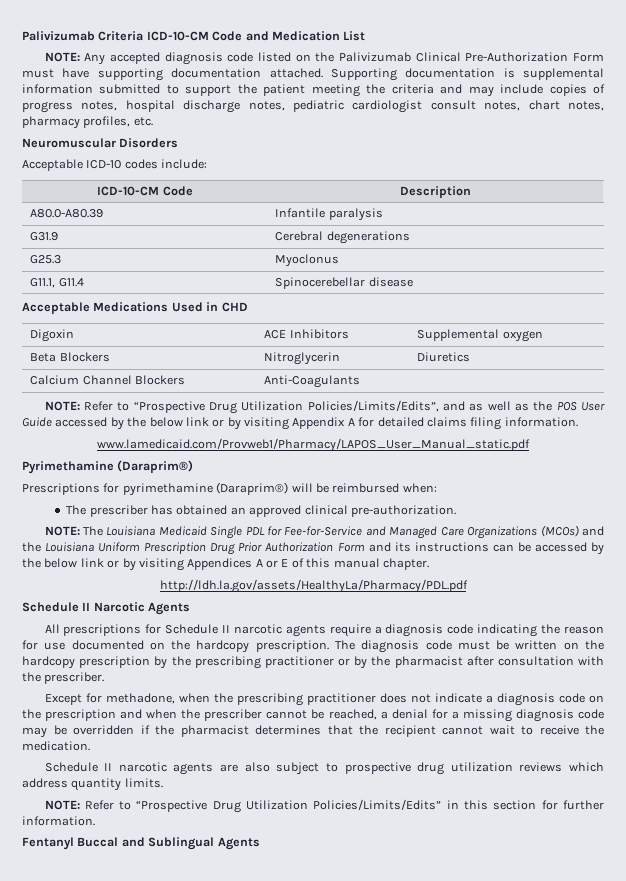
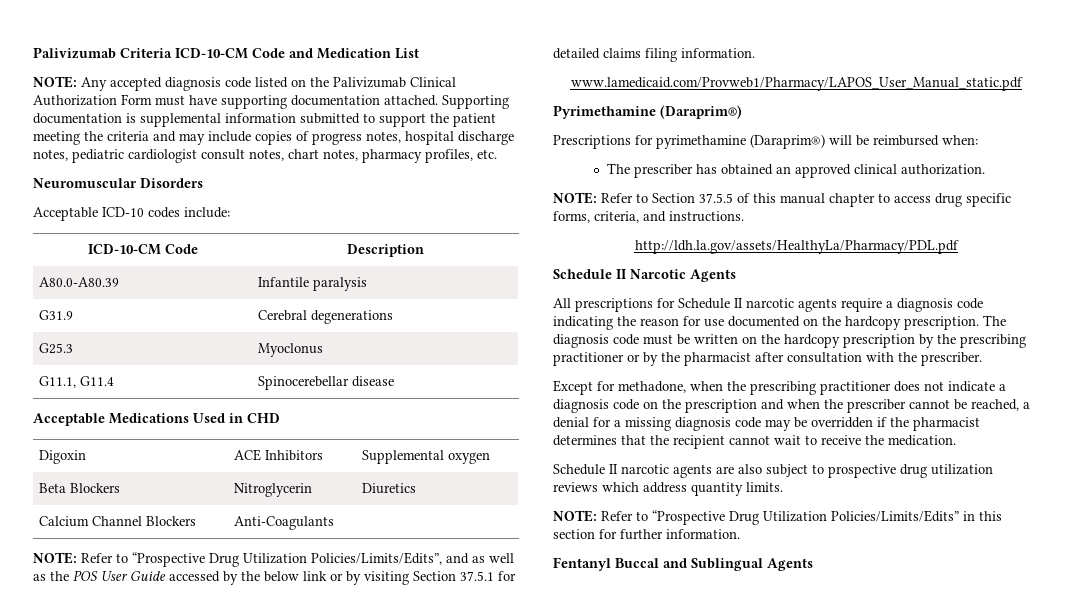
[465,52,569,62] Pre-Authorization -> [33,95,117,106] Authorization
[292,417,355,429] Appendix A -> [413,571,494,581] Section 37.5.1
[350,505,456,517] [44,525,604,539] [22,542,604,555] [22,558,429,571] pre-authorization. // NOTE: The Louisiana Medicaid Single PDL for Fee-for-Service and Managed Care Organizations (MCOs) and the Louisiana Uniform Prescription Drug Prior Authorization Form and its instructions can be accessed by the below link or by visiting Appendices A or E of this manual chapter. -> [900,164,985,175] [553,192,1011,207] [553,211,744,223] authorization. // NOTE: Refer to Section 37.5.5 of this manual chapter to access drug specific forms, criteria, and instructions.

